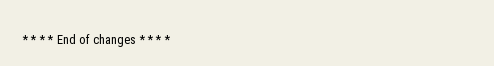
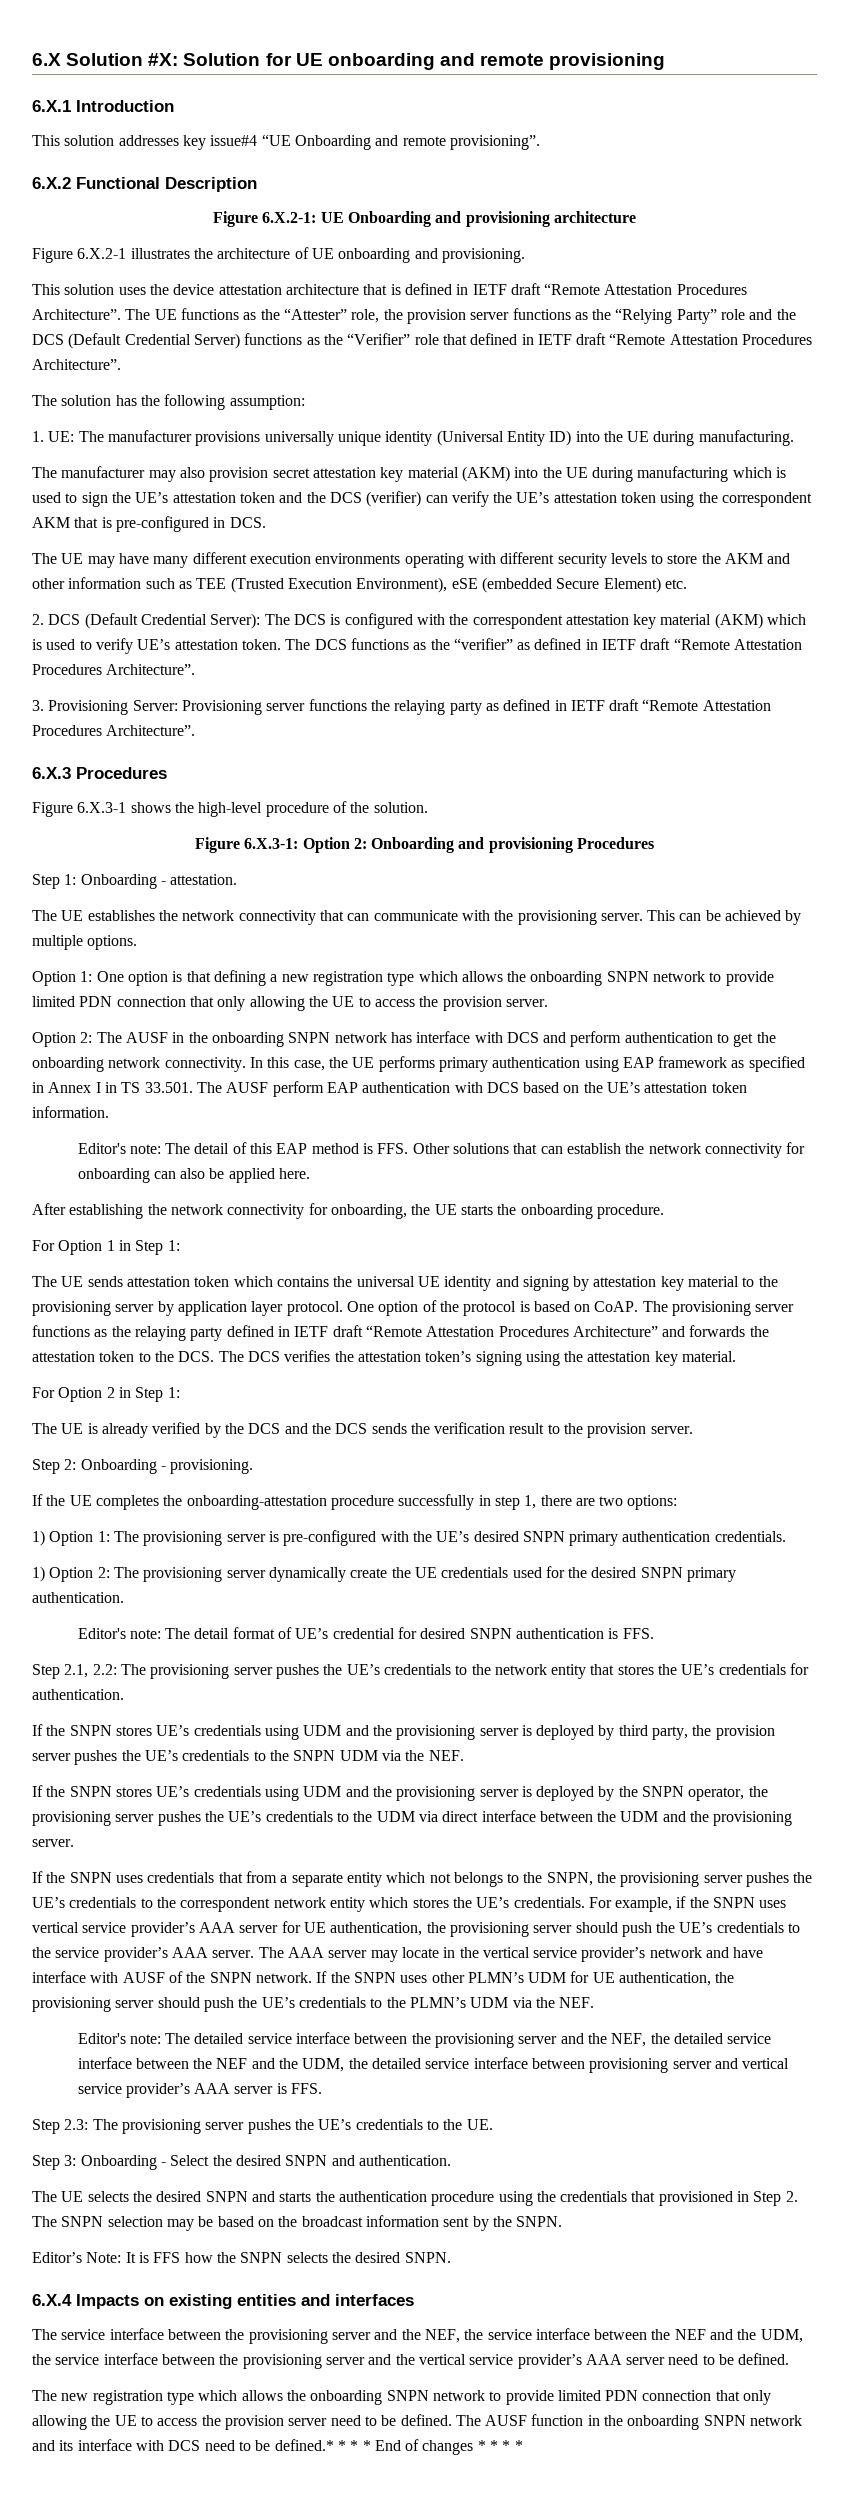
[22,35,29,44] * -> [32,53,666,70] [32,100,174,112] [32,134,540,150] [32,177,257,192] [213,211,636,227] [32,247,525,263] [32,283,747,295] [32,308,796,324] [32,333,813,349] [32,359,121,370] [32,394,305,410] [32,430,794,446] [32,466,787,482] [32,491,813,507] [32,516,266,532] [32,552,791,568] [32,577,687,593] [32,613,807,629] [32,638,803,654] [32,664,196,675] [32,699,771,715] [32,725,196,736] [32,767,167,779] [32,801,428,817] [194,837,655,853] [32,874,238,889] [32,910,802,925] [32,935,138,950] [32,970,774,986] [32,996,548,1011] [32,1031,776,1047] [32,1056,805,1072] [32,1081,747,1097] [32,1106,109,1118] [77,1142,806,1158] [77,1168,311,1183] [32,1203,664,1219] [32,1240,180,1255] [32,1276,778,1291] [32,1300,795,1316] [32,1325,769,1341] [32,1350,737,1366] [32,1387,180,1402] [32,1422,693,1438] [32,1459,254,1474] [32,1494,678,1510] [32,1530,786,1546] [32,1566,737,1582] [32,1592,124,1603] [77,1627,654,1639] [32,1663,810,1679] [32,1689,124,1700] [32,1724,775,1740] [32,1750,464,1765] [32,1785,768,1801] [32,1810,793,1826] [32,1839,74,1847] [32,1871,813,1887] [32,1896,787,1912] [32,1921,801,1937] [32,1947,764,1962] [32,1971,735,1986] [32,1997,595,2012] [77,2032,772,2048] [77,2057,790,2073] [77,2083,323,2098] [32,2119,493,2134] [32,2155,451,2170] [32,2191,798,2206] [32,2215,563,2231] [32,2252,451,2263] [32,2294,414,2309] [32,2328,803,2344] [32,2353,790,2369] [32,2390,772,2405] [32,2414,803,2430] [32,2439,334,2451] 6.X Solution #X: Solution for UE onboarding and remote provisioning // 6.X.1 Introduction // This solution addresses key issue#4 “UE Onboarding and remote provisioning”. // 6.X.2 Functional Description // Figure 6.X.2-1: UE Onboarding and provisioning architecture // Figure 6.X.2-1 illustrates the architecture of UE onboarding and provisioning. // This solution uses the device attestation architecture that is defined in IETF draft “Remote Attestation Procedures Architecture”. The UE functions as the “Attester” role, the provision server functions as the “Relying Party” role and the DCS (Default Credential Server) functions as the “Verifier” role that defined in IETF draft “Remote Attestation Procedures Architecture”. // The solution has the following assumption: // 1. UE: The manufacturer provisions universally unique identity (Universal Entity ID) into the UE during manufacturing. // The manufacturer may also provision secret attestation key material (AKM) into the UE during manufacturing which is used to sign the UE’s attestation token and the DCS (verifier) can verify the UE’s attestation token using the correspondent AKM that is pre-configured in DCS. // The UE may have many different execution environments operating with different security levels to store the AKM and other information such as TEE (Trusted Execution Environment), eSE (embedded Secure Element) etc. // 2. DCS (Default Credential Server): The DCS is configured with the correspondent attestation key material (AKM) which is used to verify UE’s attestation token. The DCS functions as the “verifier” as defined in IETF draft “Remote Attestation Procedures Architecture”. // 3. Provisioning Server: Provisioning server functions the relaying party as defined in IETF draft “Remote Attestation Procedures Architecture”. // 6.X.3 Procedures // Figure 6.X.3-1 shows the high-level procedure of the solution. // Figure 6.X.3-1: Option 2: Onboarding and provisioning Procedures // Step 1: Onboarding - attestation. // The UE establishes the network connectivity that can communicate with the provisioning server. This can be achieved by multiple options. // Option 1: One option is that defining a new registration type which allows the onboarding SNPN network to provide limited PDN connection that only allowing the UE to access the provision server. // Option 2: The AUSF in the onboarding SNPN network has interface with DCS and perform authentication to get the onboarding network connectivity. In this case, the UE performs primary authentication using EAP framework as specified in Annex I in TS 33.501. The AUSF perform EAP authentication with DCS based on the UE’s attestation token information. // Editor's note: The detail of this EAP method is FFS. Other solutions that can establish the network connectivity for onboarding can also be applied here. // After establishing the network connectivity for onboarding, the UE starts the onboarding procedure. // For Option 1 in Step 1: // The UE sends attestation token which contains the universal UE identity and signing by attestation key material to the provisioning server by application layer protocol. One option of the protocol is based on CoAP. The provisioning server functions as the relaying party defined in IETF draft “Remote Attestation Procedures Architecture” and forwards the attestation token to the DCS. The DCS verifies the attestation token’s signing using the attestation key material. // For Option 2 in Step 1: // The UE is already verified by the DCS and the DCS sends the verification result to the provision server. // Step 2: Onboarding - provisioning. // If the UE completes the onboarding-attestation procedure successfully in step 1, there are two options: // 1) Option 1: The provisioning server is pre-configured with the UE’s desired SNPN primary authentication credentials. // 1) Option 2: The provisioning server dynamically create the UE credentials used for the desired SNPN primary authentication. // Editor's note: The detail format of UE’s credential for desired SNPN authentication is FFS. // Step 2.1, 2.2: The provisioning server pushes the UE’s credentials to the network entity that stores the UE’s credentials for authentication. // If the SNPN stores UE’s credentials using UDM and the provisioning server is deployed by third party, the provision server pushes the UE’s credentials to the SNPN UDM via the NEF. // If the SNPN stores UE’s credentials using UDM and the provisioning server is deployed by the SNPN operator, the provisioning server pushes the UE’s credentials to the UDM via direct interface between the UDM and the provisioning server. // If the SNPN uses credentials that from a separate entity which not belongs to the SNPN, the provisioning server pushes the UE’s credentials to the correspondent network entity which stores the UE’s credentials. For example, if the SNPN uses vertical service provider’s AAA server for UE authentication, the provisioning server should push the UE’s credentials to the service provider’s AAA server. The AAA server may locate in the vertical service provider’s network and have interface with AUSF of the SNPN network. If the SNPN uses other PLMN’s UDM for UE authentication, the provisioning server should push the UE’s credentials to the PLMN’s UDM via the NEF. // Editor's note: The detailed service interface between the provisioning server and the NEF, the detailed service interface between the NEF and the UDM, the detailed service interface between provisioning server and vertical service provider’s AAA server is FFS. // Step 2.3: The provisioning server pushes the UE’s credentials to the UE. // Step 3: Onboarding - Select the desired SNPN and authentication. // The UE selects the desired SNPN and starts the authentication procedure using the credentials that provisioned in Step 2. The SNPN selection may be based on the broadcast information sent by the SNPN. // Editor’s Note: It is FFS how the SNPN selects the desired SNPN. // 6.X.4 Impacts on existing entities and interfaces // The service interface between the provisioning server and the NEF, the service interface between the NEF and the UDM, the service interface between the provisioning server and the vertical service provider’s AAA server need to be defined. // The new registration type which allows the onboarding SNPN network to provide limited PDN connection that only allowing the UE to access the provision server need to be defined. The AUSF function in the onboarding SNPN network and its interface with DCS need to be defined.*

